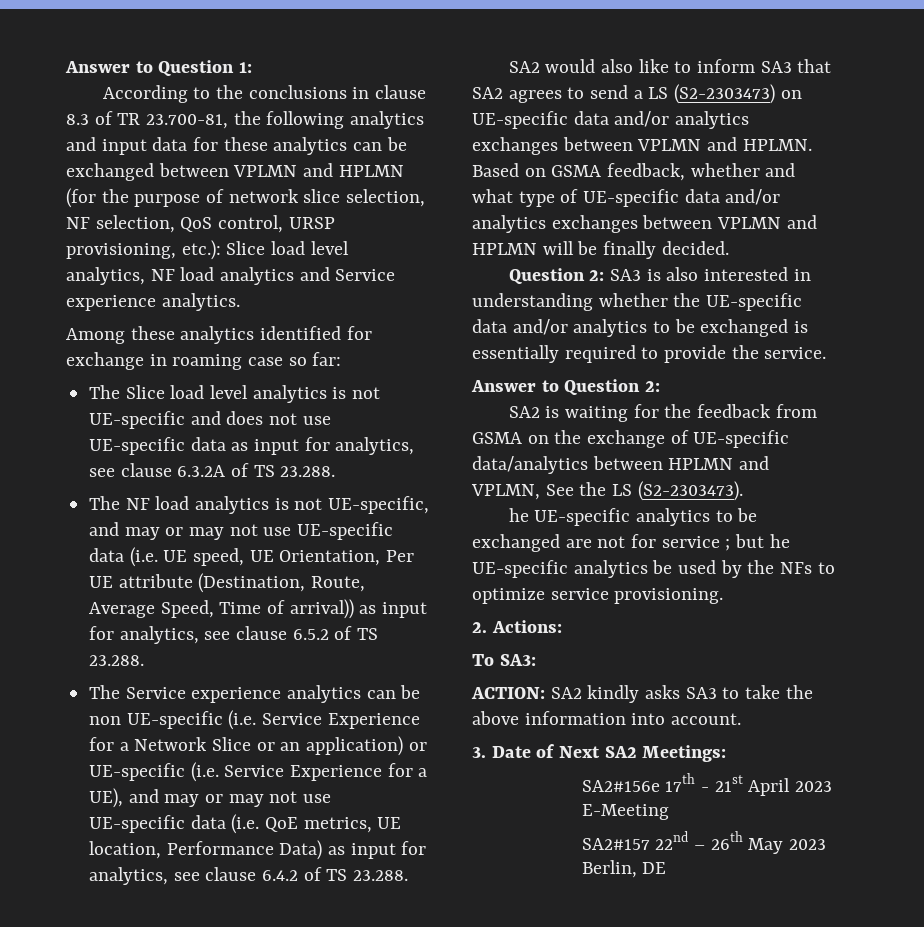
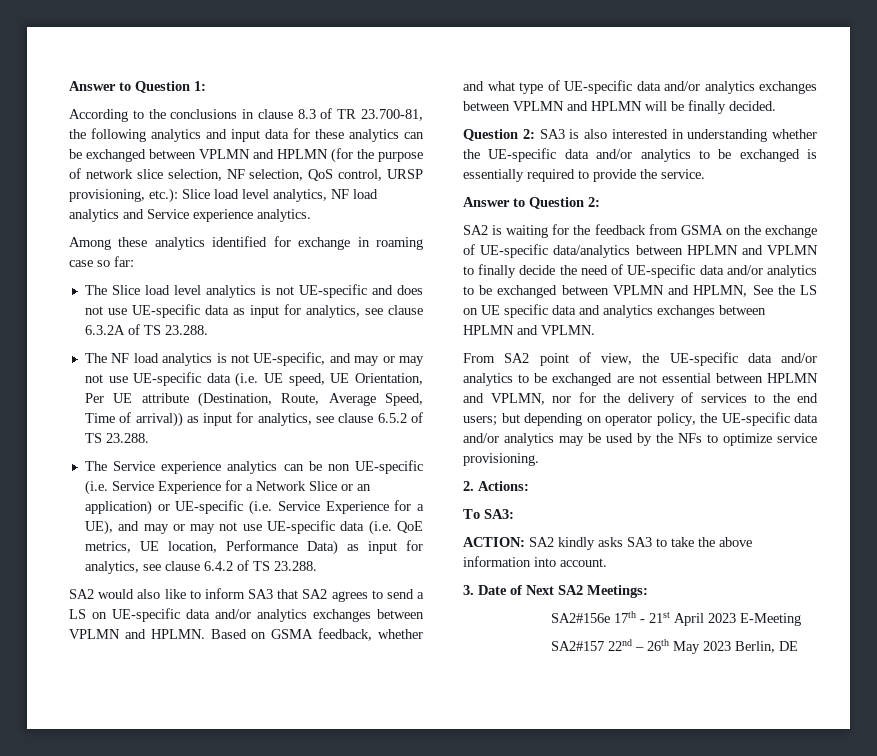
[674,84,776,104] (S2-2303473) -> (86, 614) none
[471,481,743,501] [508,508,631,526] VPLMN, See the LS (S2-2303473). // he UE-specific -> [767,245,818,255] [463,264,817,278] [463,285,817,298] [463,304,766,318] [463,325,595,335] [463,352,817,366] VPLMN to finally decide the need of UE-specific data and/or analytics to be exchanged between VPLMN and HPLMN, See the LS on UE specific data and analytics exchanges between HPLMN and VPLMN. // From SA2 point of view, the UE-specific data and/or
[631,534,790,551] [472,560,648,578] for service ; but he UE-specific analytics -> [661,373,818,383] [463,392,818,406] [463,412,818,426] [463,433,584,446] essential between HPLMN and VPLMN, nor for the delivery of services to the end users; but depending on operator policy, the UE-specific data and/or analytics may

